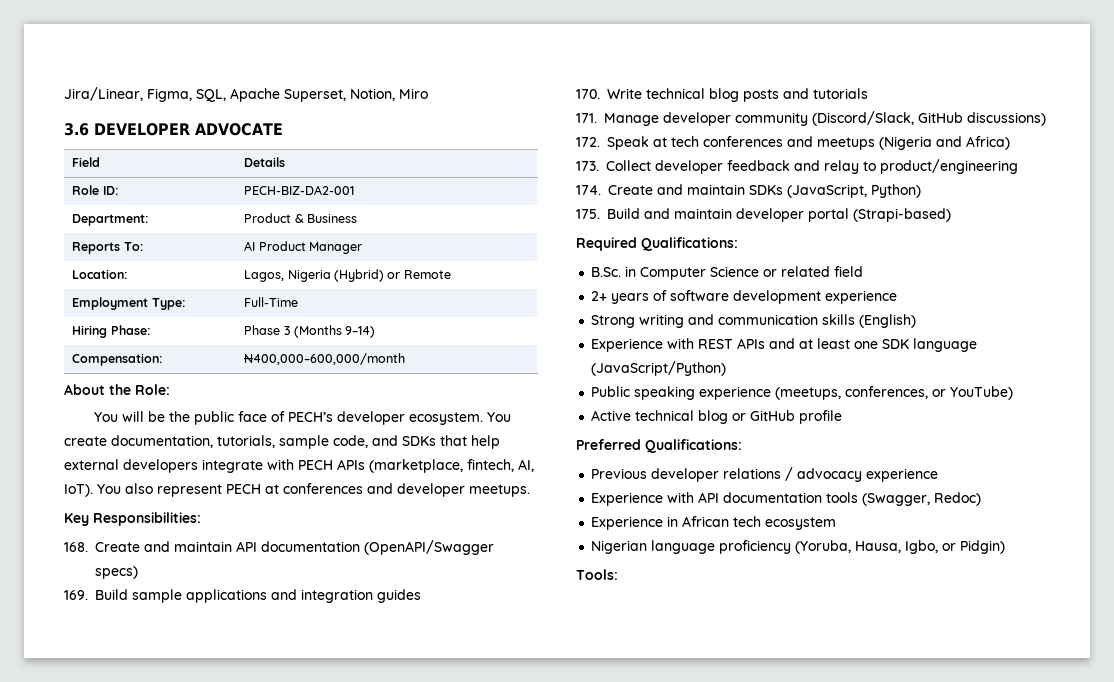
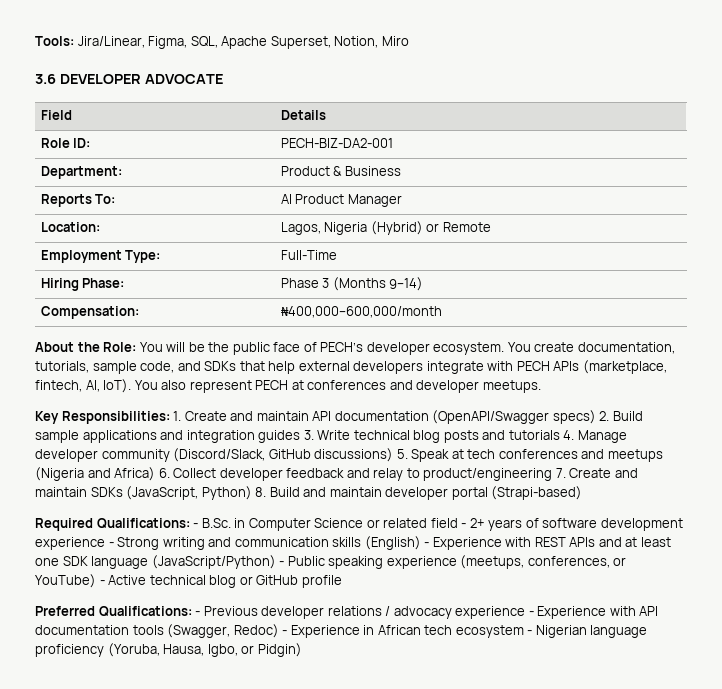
(64, 94) none -> [35,36,74,46] Tools:
(170, 389) // -> (137, 347) none
[64,542,88,552] // 168. -> [173,411,182,421] 1.
[64,590,88,600] // 169. -> [599,411,610,421] 2.
[576,89,600,99] // 170. -> [303,430,314,440] 3.
[576,113,597,123] // 171. -> [563,430,575,440] 4.
[576,137,600,147] // 172. -> [396,449,408,459] 5.
[576,161,599,171] // 173. -> [158,468,170,478] 6.
[576,185,601,195] // 174. -> [555,468,566,478] 7.
[576,209,600,219] // 175. -> [255,487,267,497] 8.
(738, 244) // -> [193,523,199,528] -
(864, 271) // -> [461,523,467,528] -
(898, 297) // -> [108,542,114,547] -
(917, 321) // -> [424,542,430,547] -
(727, 368) // -> [279,561,285,566] -
(1014, 393) // -> [99,580,105,585] -
(742, 446) // -> [195,611,201,616] -
(939, 475) // -> [528,611,534,616] -
(982, 499) // -> [282,630,288,635] -
(837, 523) // -> [527,630,533,635] -
[576,569,618,580] // Tools: -> (302, 650) none

